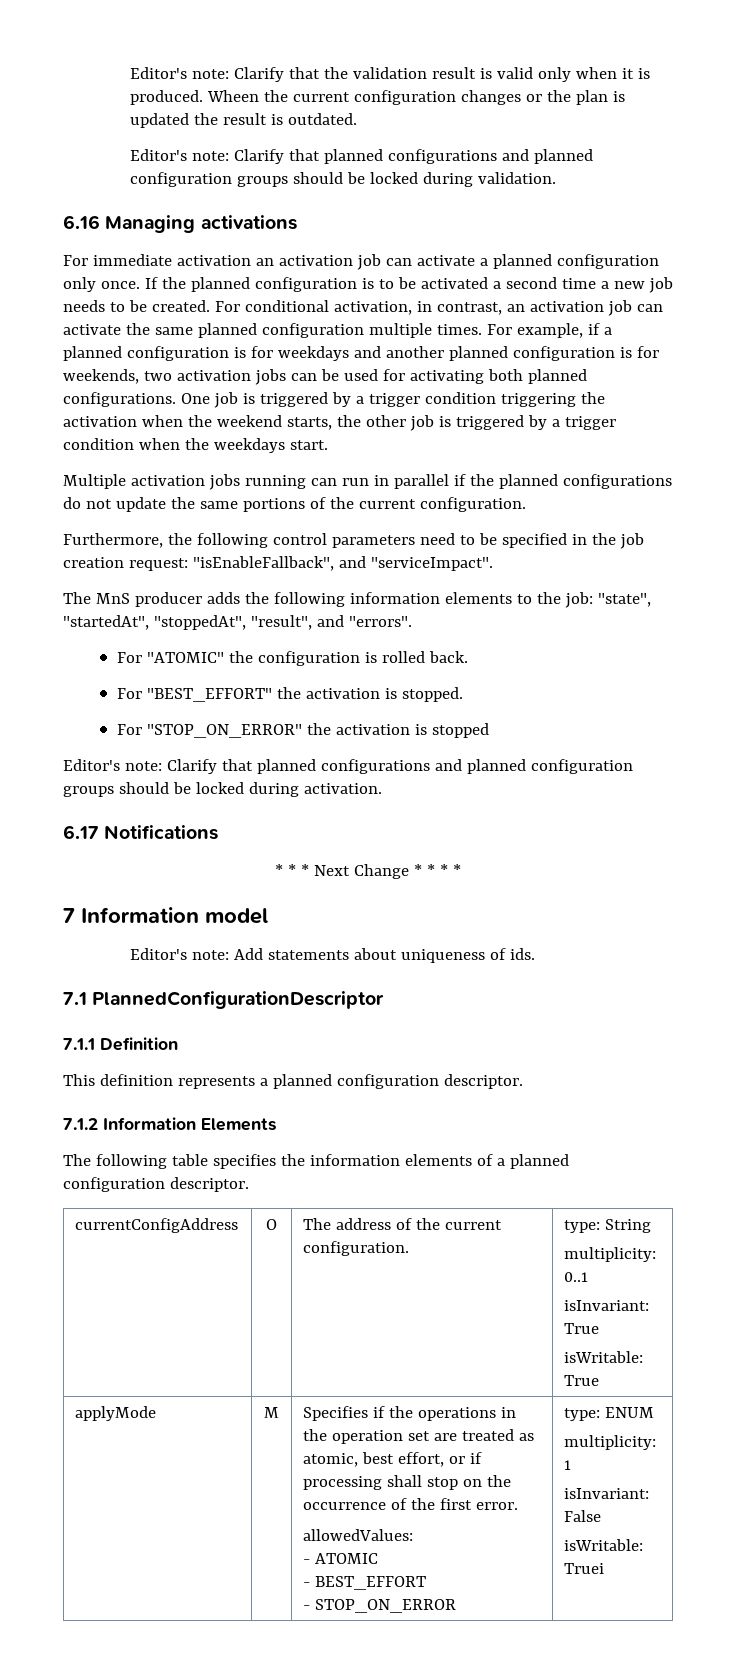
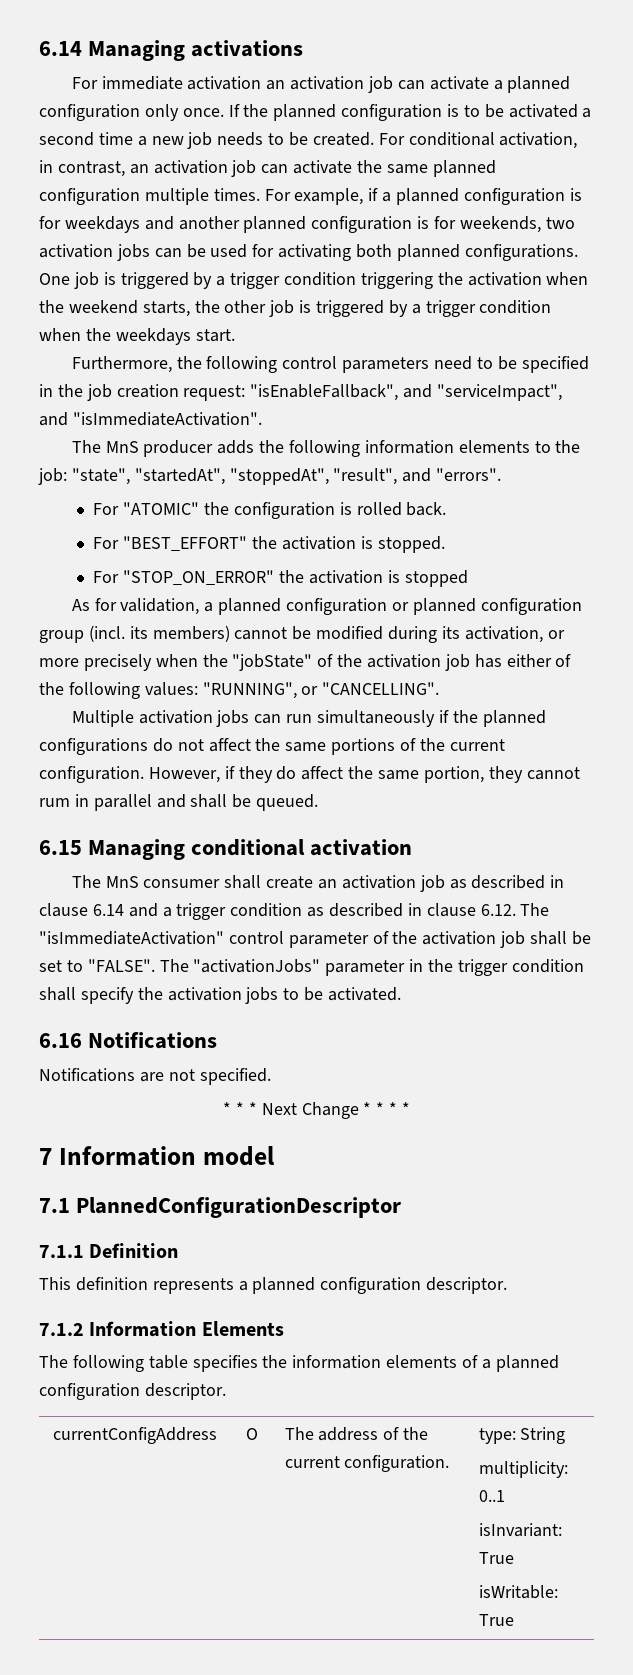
[129,67,650,82] [129,90,625,105] [129,113,357,128] [129,149,593,164] [129,172,556,187] [63,215,100,229] Editor's note: Clarify that the validation result is valid only when it is produced. Wheen the current configuration changes or the plan is updated the result is outdated. // Editor's note: Clarify that planned configurations and planned configuration groups should be locked during validation. // 6.16 -> [39,41,82,56] 6.14
[63,474,672,490] [63,497,526,512] // Multiple activation jobs running can run in parallel if the planned configurations do not update the same portions of the current configuration. -> (235, 335) none
[370,557,493,571] "serviceImpact". -> [437,384,563,401] [39,412,262,426] "serviceImpact", and "isImmediateActivation".
[63,759,633,774] [63,782,382,797] [63,825,219,840] Editor's note: Clarify that planned configurations and planned configuration groups should be locked during activation. // 6.17 Notifications -> [71,598,582,615] [39,625,565,643] [39,654,572,671] [39,682,440,699] [71,710,546,727] [39,738,505,755] [39,766,580,783] [39,794,319,811] [39,839,413,860] [71,875,565,892] [39,903,550,920] [39,931,591,948] [39,959,584,976] [39,987,402,1004] [39,1032,218,1049] [39,1068,271,1085] As for validation, a planned configuration or planned configuration group (incl. its members) cannot be modified during its activation, or more precisely when the "jobState" of the activation job has either of the following values: "RUNNING", or "CANCELLING". // Multiple activation jobs can run simultaneously if the planned configurations do not affect the same portions of the current configuration. However, if they do affect the same portion, they cannot rum in parallel and shall be queued. // 6.15 Managing conditional activation // The MnS consumer shall create an activation job as described in clause 6.14 and a trigger condition as described in clause 6.12. The "isImmediateActivation" control parameter of the activation job shall be set to "FALSE". The "activationJobs" parameter in the trigger condition shall specify the activation jobs to be activated. // 6.16 Notifications // Notifications are not specified.
[129,948,535,963] // Editor's note: Add statements about uniqueness of ids. -> (274, 1156) none
[75,1406,157,1421] [264,1407,279,1418] [303,1406,517,1421] [303,1429,535,1444] [303,1452,483,1467] [303,1475,512,1490] [303,1498,519,1510] [303,1529,414,1541] [303,1553,379,1564] [303,1576,427,1590] [303,1599,457,1613] [564,1407,655,1421] [564,1435,657,1450] [564,1460,572,1470] [564,1488,650,1499] [564,1510,602,1522] [564,1539,644,1551] [564,1563,605,1574] // applyMode | M | Specifies if the operations in the operation set are treated as atomic, best effort, or if processing shall stop on the occurrence of the first error. // allowedValues: // - ATOMIC // - BEST_EFFORT // - STOP_ON_ERROR | type: ENUM // multiplicity: 1 // isInvariant: False // isWritable: Truei -> (514, 1620) none

